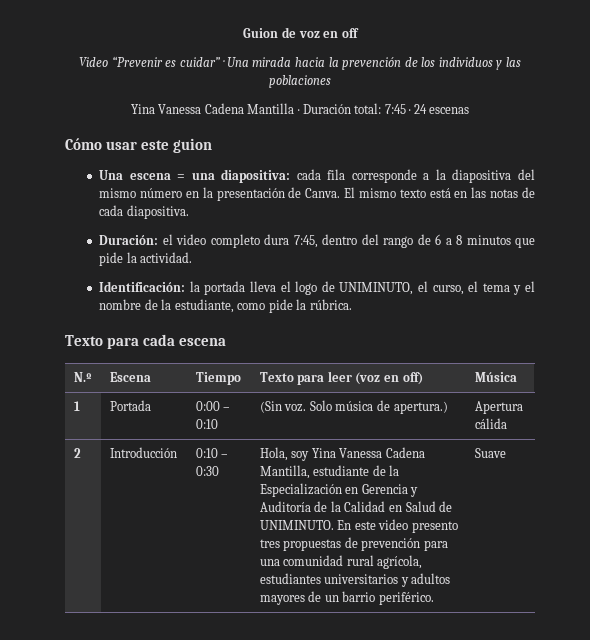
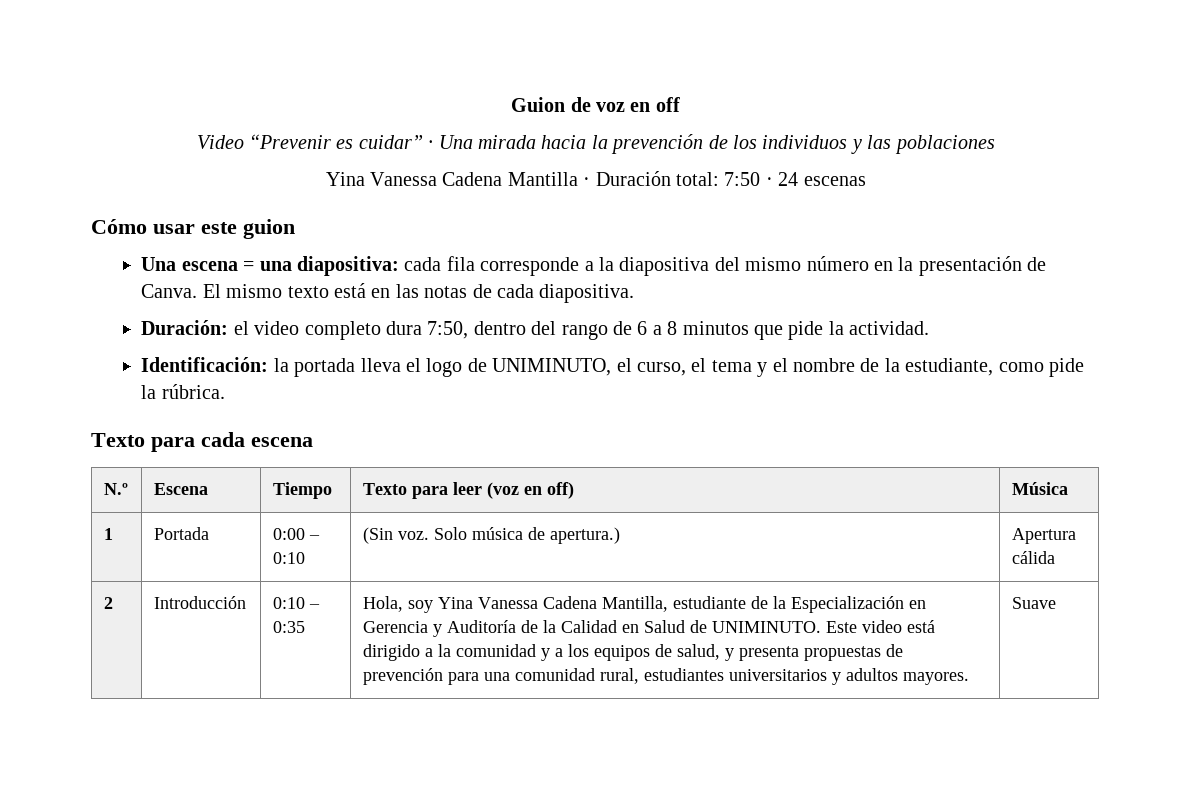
[384,104,406,114] 7:45 -> [724,172,761,186] 7:50
[293,235,318,248] 7:45, -> [427,321,469,339] 7:50,
[195,466,219,476] 0:30 -> [272,621,305,633] 0:35
[337,519,458,533] [259,539,280,548] En este video presento tres -> [825,620,935,633] [362,644,799,661] Este video está dirigido a la comunidad y a los equipos de salud, y presenta
[346,555,423,569] rural agrícola, -> [599,668,639,684] rural,
[259,591,434,605] mayores de un barrio periférico. -> [902,672,969,685] mayores.

